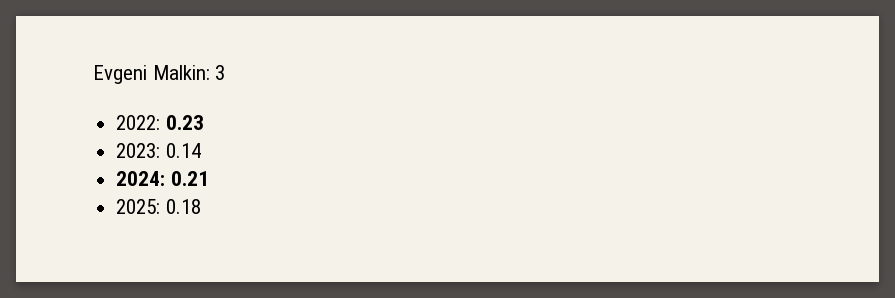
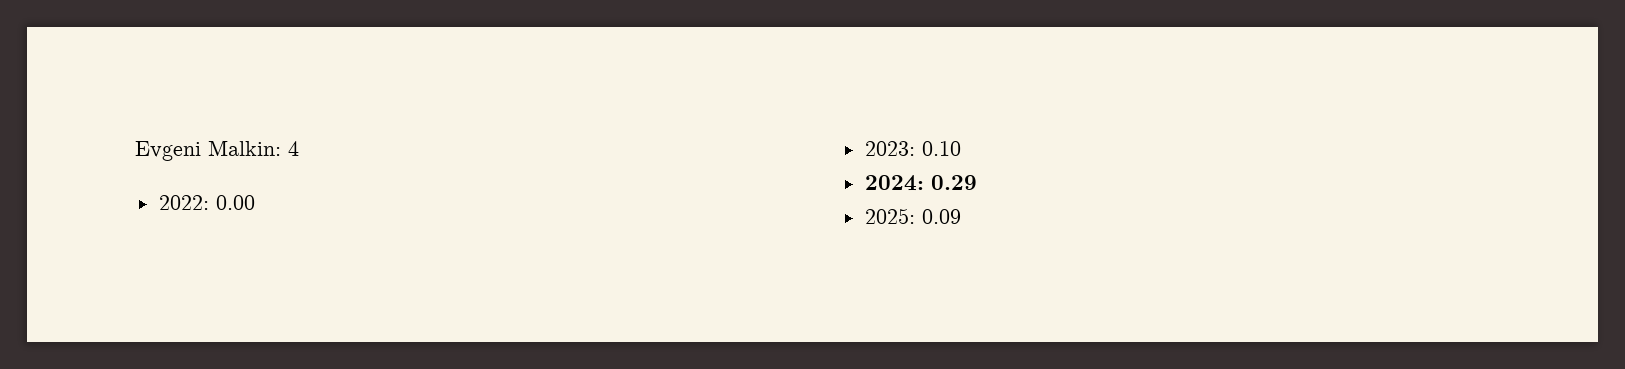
[215,65,226,80] 3 -> [288,141,299,156] 4
[165,115,204,130] 0.23 -> [215,195,255,210] 0.00
[165,143,201,158] 0.14 -> [921,141,961,156] 0.10
[170,171,209,186] 0.21 -> [930,175,977,190] 0.29
[165,199,201,214] 0.18 -> [921,209,961,224] 0.09

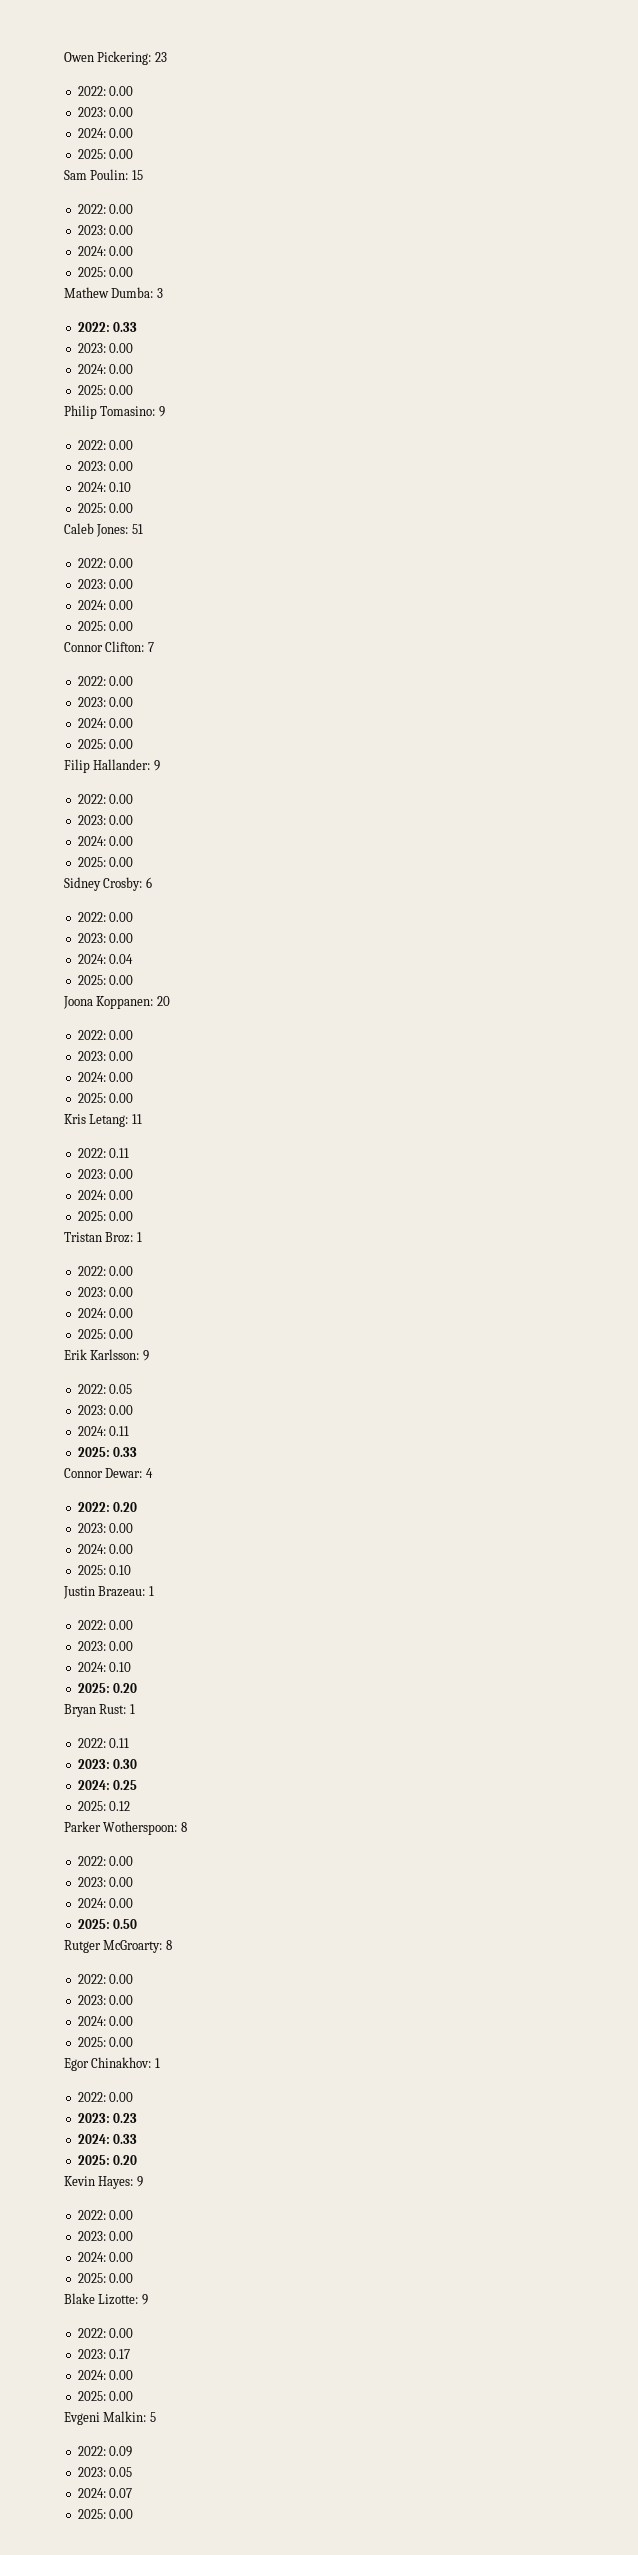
[135,140,299,161] [158,195,255,210] [864,141,961,156] [864,175,977,191] [864,208,961,224] Evgeni Malkin: 4 // 2022: 0.00 // 2023: 0.10 // 2024: 0.29 // 2025: 0.09 -> [64,51,167,65] [77,86,134,96] [77,107,134,117] [77,128,134,138] [77,149,134,159] [64,169,143,180] [77,204,134,214] [77,225,134,235] [77,246,134,256] [77,267,134,277] [64,287,163,298] [77,322,138,332] [77,343,134,353] [77,364,134,374] [77,385,134,395] [64,405,165,419] [77,440,134,450] [77,461,134,471] [77,482,132,492] [77,503,134,513] [64,523,143,537] [77,558,134,568] [77,579,134,589] [77,600,134,610] [77,621,134,631] [64,641,154,652] [77,676,134,686] [77,697,134,707] [77,718,134,728] [77,739,134,749] [64,759,160,773] [77,794,134,804] [77,815,134,825] [77,836,134,846] [77,857,134,867] [64,877,152,891] [77,912,134,922] [77,933,134,943] [77,954,134,964] [77,975,134,985] [63,996,170,1009] [77,1030,134,1040] [77,1051,134,1061] [77,1072,134,1082] [77,1093,134,1103] [64,1114,142,1127] [77,1148,130,1158] [77,1169,134,1179] [77,1190,134,1200] [77,1211,134,1221] [64,1232,142,1243] [77,1266,134,1276] [77,1287,134,1297] [77,1308,134,1318] [77,1329,134,1339] [64,1349,149,1361] [77,1384,133,1394] [77,1405,134,1415] [77,1426,130,1436] [77,1447,138,1457] [64,1468,153,1478] [77,1502,138,1512] [77,1523,134,1533] [77,1544,134,1554] [77,1565,132,1575] [63,1586,154,1599] [77,1620,134,1630] [77,1641,134,1651] [77,1662,132,1672] [77,1683,138,1693] [64,1704,135,1717] [77,1738,130,1748] [77,1759,138,1769] [77,1780,138,1790] [77,1801,131,1811] [64,1821,187,1835] [77,1856,134,1866] [77,1877,134,1887] [77,1898,134,1908] [77,1919,138,1929] [64,1940,172,1953] [77,1974,134,1984] [77,1995,134,2005] [77,2016,134,2026] [77,2037,134,2047] [64,2057,160,2071] [77,2092,134,2102] [77,2113,138,2123] [77,2134,138,2144] [77,2155,138,2165] [64,2176,143,2189] [77,2210,134,2220] [77,2231,134,2241] [77,2252,134,2262] [77,2273,134,2283] [64,2293,148,2305] [77,2328,134,2338] [77,2349,131,2359] [77,2370,134,2380] [77,2391,134,2401] [64,2411,156,2425] [77,2446,133,2457] [77,2467,133,2477] [77,2488,133,2498] [77,2509,134,2519] Owen Pickering: 23 // 2022: 0.00 // 2023: 0.00 // 2024: 0.00 // 2025: 0.00 // Sam Poulin: 15 // 2022: 0.00 // 2023: 0.00 // 2024: 0.00 // 2025: 0.00 // Mathew Dumba: 3 // 2022: 0.33 // 2023: 0.00 // 2024: 0.00 // 2025: 0.00 // Philip Tomasino: 9 // 2022: 0.00 // 2023: 0.00 // 2024: 0.10 // 2025: 0.00 // Caleb Jones: 51 // 2022: 0.00 // 2023: 0.00 // 2024: 0.00 // 2025: 0.00 // Connor Clifton: 7 // 2022: 0.00 // 2023: 0.00 // 2024: 0.00 // 2025: 0.00 // Filip Hallander: 9 // 2022: 0.00 // 2023: 0.00 // 2024: 0.00 // 2025: 0.00 // Sidney Crosby: 6 // 2022: 0.00 // 2023: 0.00 // 2024: 0.04 // 2025: 0.00 // Joona Koppanen: 20 // 2022: 0.00 // 2023: 0.00 // 2024: 0.00 // 2025: 0.00 // Kris Letang: 11 // 2022: 0.11 // 2023: 0.00 // 2024: 0.00 // 2025: 0.00 // Tristan Broz: 1 // 2022: 0.00 // 2023: 0.00 // 2024: 0.00 // 2025: 0.00 // Erik Karlsson: 9 // 2022: 0.05 // 2023: 0.00 // 2024: 0.11 // 2025: 0.33 // Connor Dewar: 4 // 2022: 0.20 // 2023: 0.00 // 2024: 0.00 // 2025: 0.10 // Justin Brazeau: 1 // 2022: 0.00 // 2023: 0.00 // 2024: 0.10 // 2025: 0.20 // Bryan Rust: 1 // 2022: 0.11 // 2023: 0.30 // 2024: 0.25 // 2025: 0.12 // Parker Wotherspoon: 8 // 2022: 0.00 // 2023: 0.00 // 2024: 0.00 // 2025: 0.50 // Rutger McGroarty: 8 // 2022: 0.00 // 2023: 0.00 // 2024: 0.00 // 2025: 0.00 // Egor Chinakhov: 1 // 2022: 0.00 // 2023: 0.23 // 2024: 0.33 // 2025: 0.20 // Kevin Hayes: 9 // 2022: 0.00 // 2023: 0.00 // 2024: 0.00 // 2025: 0.00 // Blake Lizotte: 9 // 2022: 0.00 // 2023: 0.17 // 2024: 0.00 // 2025: 0.00 // Evgeni Malkin: 5 // 2022: 0.09 // 2023: 0.05 // 2024: 0.07 // 2025: 0.00

